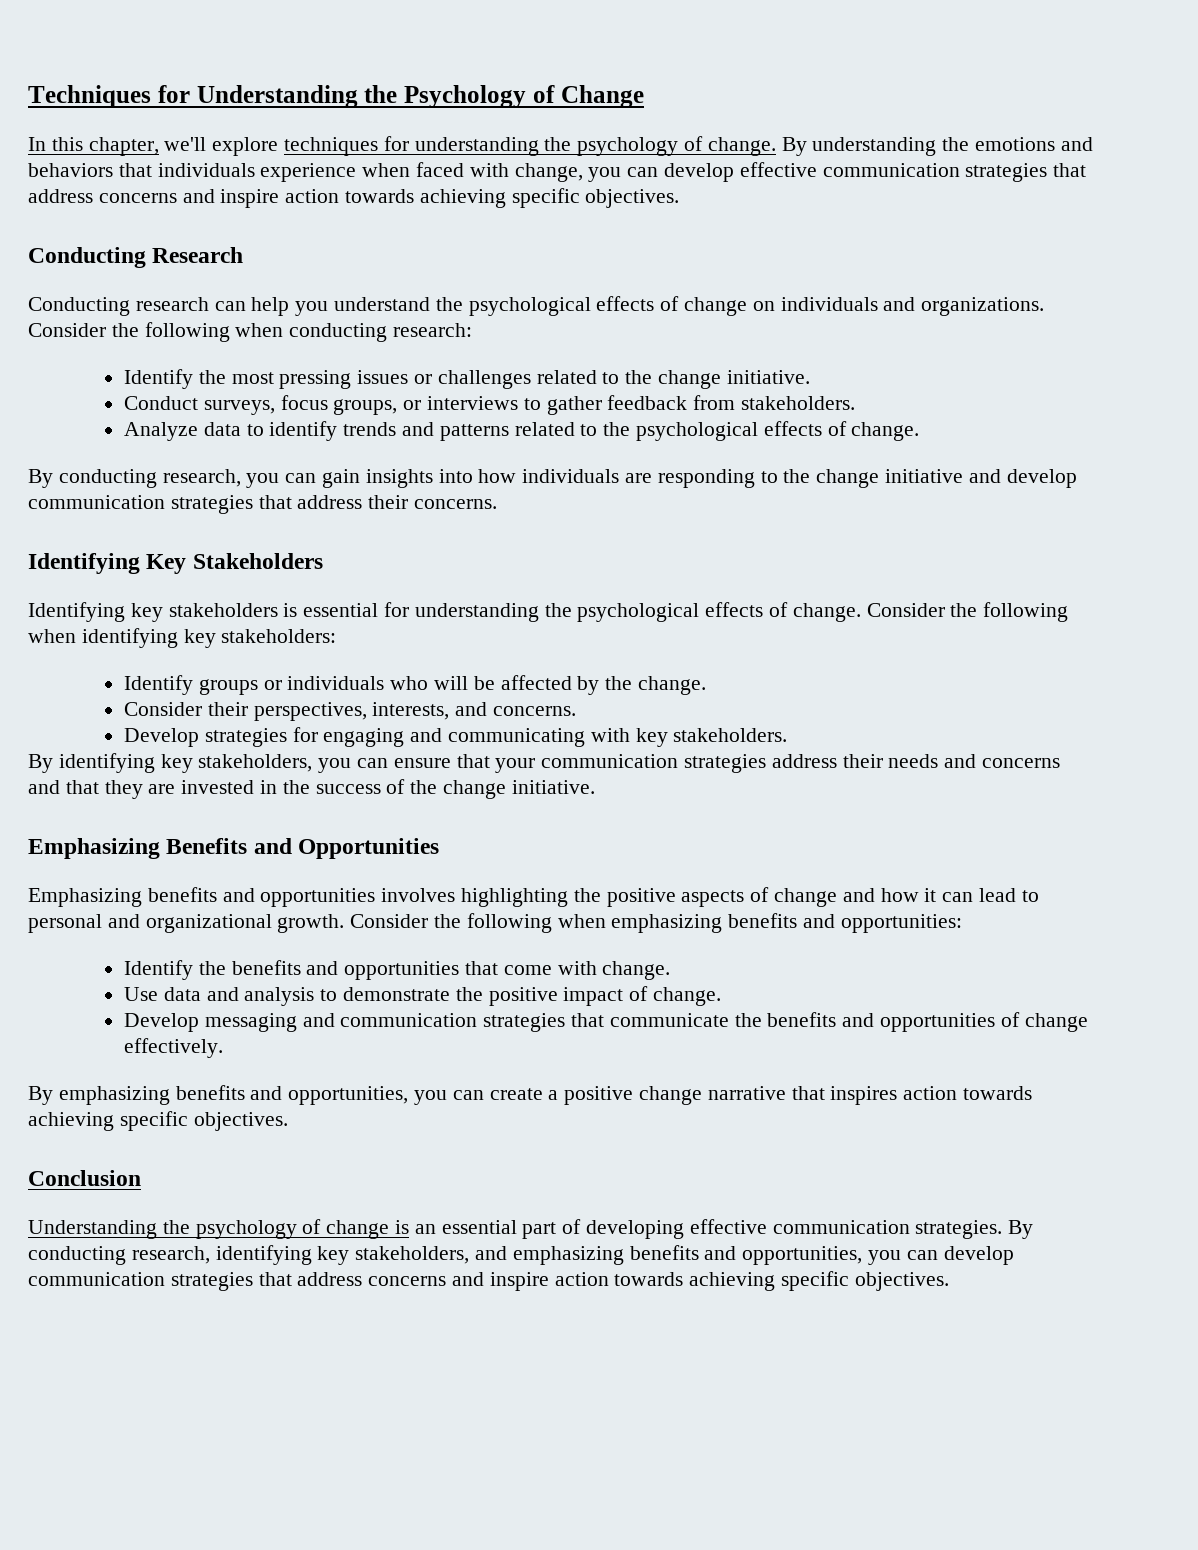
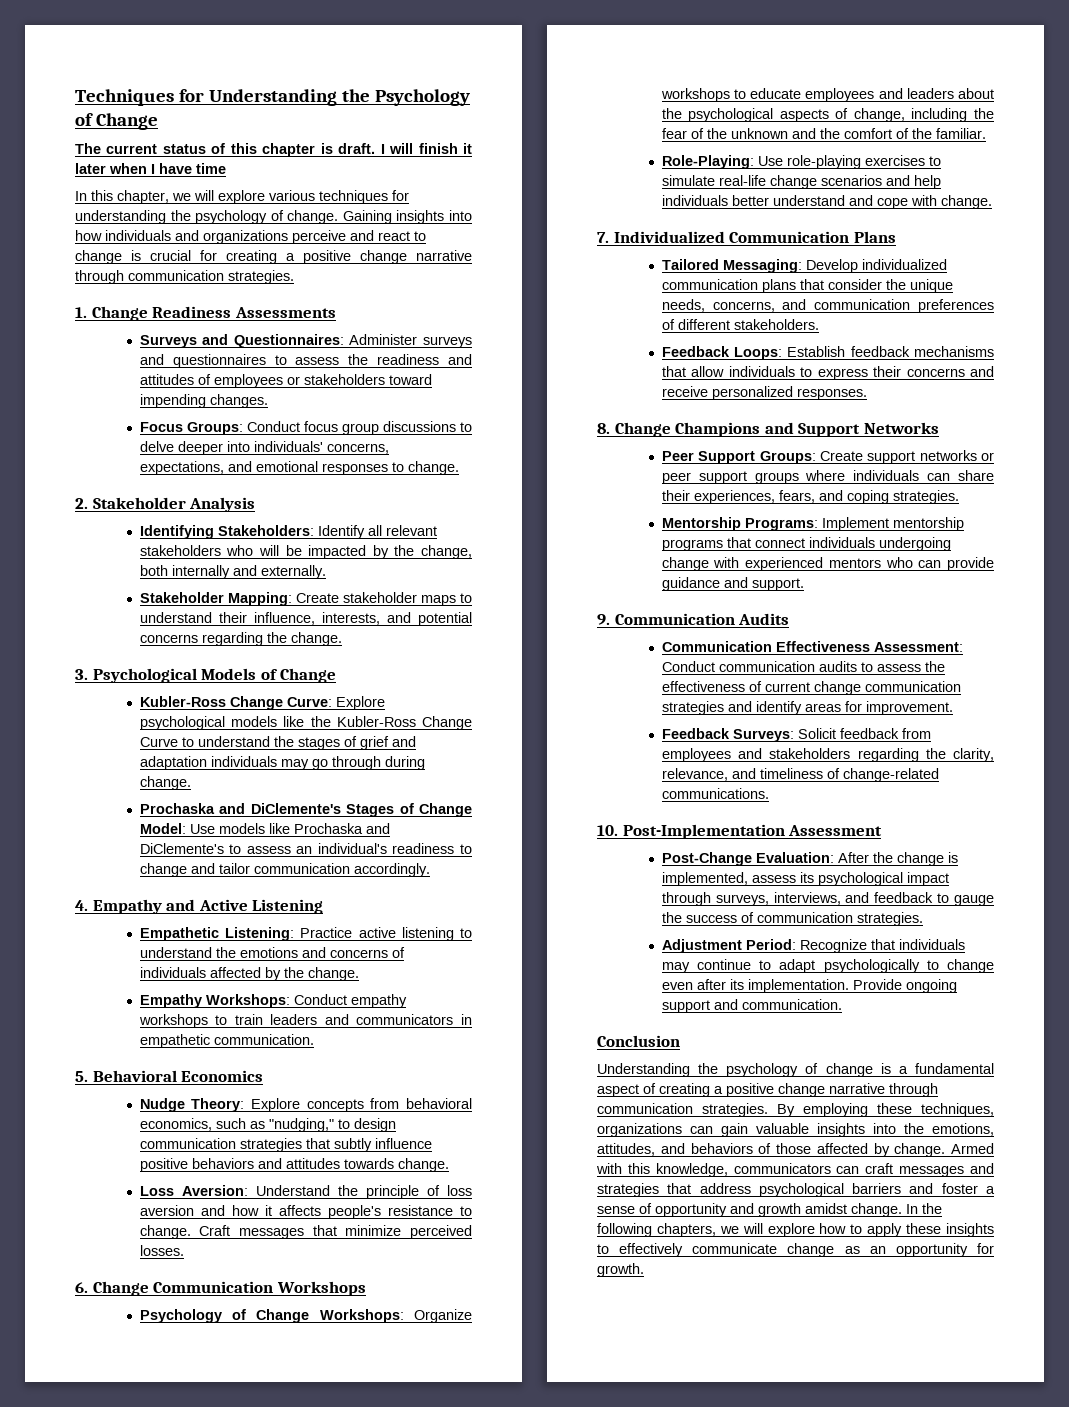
(644, 96) none -> [75,143,472,157] [75,163,226,174] // The current status of this chapter is draft. I will finish it later when I have time
[164,137,279,156] we'll explore -> [172,190,315,204] we will explore various
[781,137,1093,156] [28,162,1087,182] [28,188,680,208] [28,247,244,268] [28,296,1045,316] [28,322,473,342] [123,369,810,389] [123,395,856,415] [123,421,920,441] [28,469,1077,488] [28,495,498,514] [28,553,323,574] [28,602,1069,622] [28,628,337,648] [123,675,707,695] [123,702,577,721] [123,727,788,747] [28,753,1061,773] [28,779,595,799] [28,838,440,859] [28,887,1039,907] [28,913,962,933] [123,960,671,980] [123,986,722,1006] [123,1012,1088,1032] [123,1038,223,1058] [28,1085,1033,1105] [28,1111,288,1131] By understanding the emotions and behaviors that individuals experience when faced with change, you can develop effective communication strategies that address concerns and inspire action towards achieving specific objectives. // Conducting Research // Conducting research can help you understand the psychological effects of change on individuals and organizations. Consider the following when conducting research: // Identify the most pressing issues or challenges related to the change initiative. // Conduct surveys, focus groups, or interviews to gather feedback from stakeholders. // Analyze data to identify trends and patterns related to the psychological effects of change. // By conducting research, you can gain insights into how individuals are responding to the change initiative and develop communication strategies that address their concerns. // Identifying Key Stakeholders // Identifying key stakeholders is essential for understanding the psychological effects of change. Consider the following when identifying key stakeholders: // Identify groups or individuals who will be affected by the change. // Consider their perspectives, interests, and concerns. // Develop strategies for engaging and communicating with key stakeholders. // By identifying key stakeholders, you can ensure that your communication strategies address their needs and concerns and that they are invested in the success of the change initiative. // Emphasizing Benefits and Opportunities // Emphasizing benefits and opportunities involves highlighting the positive aspects of change and how it can lead to personal and organizational growth. Consider the following when emphasizing benefits and opportunities: // Identify the benefits and opportunities that come with change. // Use data and analysis to demonstrate the positive impact of change. // Develop messaging and communication strategies that communicate the benefits and opportunities of change effectively. // By emphasizing benefits and opportunities, you can create a positive change narrative that inspires action towards achieving specific objectives. -> [342,210,472,224] [75,230,426,244] [75,250,472,264] [75,270,294,284] [75,306,336,321] [139,334,472,348] [139,354,472,368] [139,374,432,388] [139,394,268,408] [139,421,472,435] [139,441,389,455] [139,461,459,475] [75,497,256,512] [139,525,437,539] [139,545,472,559] [139,565,326,579] [139,592,472,606] [139,612,472,626] [139,632,342,646] [75,668,337,683] [139,696,385,710] [139,716,472,730] [139,736,416,750] [139,756,425,770] [139,776,191,790] [139,803,472,817] [139,823,390,834] [139,843,472,854] [139,863,430,877] [75,899,324,914] [139,927,473,941] [139,947,405,958] [139,967,359,981] [139,994,407,1008] [138,1014,472,1028] [139,1034,314,1048] [75,1070,264,1082] [139,1098,472,1112] [139,1118,396,1132] [139,1138,432,1152] [139,1158,449,1172] [139,1185,472,1199] [139,1205,472,1219] [139,1225,472,1239] [139,1245,184,1256] [75,1281,366,1296] [139,1309,472,1323] [660,88,994,102] [661,108,994,122] [661,128,986,139] [661,155,941,169] [661,175,941,189] [661,195,992,209] [597,231,896,243] [661,259,947,273] [661,279,953,293] [661,299,994,313] [661,319,819,330] [661,346,994,360] [661,366,994,380] [661,386,867,400] [597,422,939,437] [661,450,994,464] [661,470,994,484] [661,490,959,504] [661,517,964,531] [661,537,951,551] [661,557,994,571] [661,577,804,591] [597,613,790,625] [661,641,963,652] [661,661,945,672] [661,681,961,695] [661,701,953,715] [661,728,931,742] [661,748,994,762] [661,768,939,782] [661,788,769,799] [597,824,883,839] [661,852,958,866] [661,872,949,886] [661,892,994,906] [661,912,923,926] [661,939,965,953] [661,959,994,973] [661,979,957,993] [661,999,842,1013] Gaining insights into how individuals and organizations perceive and react to change is crucial for creating a positive change narrative through communication strategies. // 1. Change Readiness Assessments // Surveys and Questionnaires: Administer surveys and questionnaires to assess the readiness and attitudes of employees or stakeholders toward impending changes. // Focus Groups: Conduct focus group discussions to delve deeper into individuals' concerns, expectations, and emotional responses to change. // 2. Stakeholder Analysis // Identifying Stakeholders: Identify all relevant stakeholders who will be impacted by the change, both internally and externally. // Stakeholder Mapping: Create stakeholder maps to understand their influence, interests, and potential concerns regarding the change. // 3. Psychological Models of Change // Kubler-Ross Change Curve: Explore psychological models like the Kubler-Ross Change Curve to understand the stages of grief and adaptation individuals may go through during change. // Prochaska and DiClemente's Stages of Change Model: Use models like Prochaska and DiClemente's to assess an individual's readiness to change and tailor communication accordingly. // 4. Empathy and Active Listening // Empathetic Listening: Practice active listening to understand the emotions and concerns of individuals affected by the change. // Empathy Workshops: Conduct empathy workshops to train leaders and communicators in empathetic communication. // 5. Behavioral Economics // Nudge Theory: Explore concepts from behavioral economics, such as "nudging," to design communication strategies that subtly influence positive behaviors and attitudes towards change. // Loss Aversion: Understand the principle of loss aversion and how it affects people's resistance to change. Craft messages that minimize perceived losses. // 6. Change Communication Workshops // Psychology of Change Workshops: Organize workshops to educate employees and leaders about the psychological aspects of change, including the fear of the unknown and the comfort of the familiar. // Role-Playing: Use role-playing exercises to simulate real-life change scenarios and help individuals better understand and cope with change. // 7. Individualized Communication Plans // Tailored Messaging: Develop individualized communication plans that consider the unique needs, concerns, and communication preferences of different stakeholders. // Feedback Loops: Establish feedback mechanisms that allow individuals to express their concerns and receive personalized responses. // 8. Change Champions and Support Networks // Peer Support Groups: Create support networks or peer support groups where individuals can share their experiences, fears, and coping strategies. // Mentorship Programs: Implement mentorship programs that connect individuals undergoing change with experienced mentors who can provide guidance and support. // 9. Communication Audits // Communication Effectiveness Assessment: Conduct communication audits to assess the effectiveness of current change communication strategies and identify areas for improvement. // Feedback Surveys: Solicit feedback from employees and stakeholders regarding the clarity, relevance, and timeliness of change-related communications. // 10. Post-Implementation Assessment // Post-Change Evaluation: After the change is implemented, assess its psychological impact through surveys, interviews, and feedback to gauge the success of communication strategies. // Adjustment Period: Recognize that individuals may continue to adapt psychologically to change even after its implementation. Provide ongoing support and communication.
[414,1219,1034,1239] [28,1245,1014,1265] [28,1271,949,1291] an essential part of developing effective communication strategies. By conducting research, identifying key stakeholders, and emphasizing benefits and opportunities, you can develop communication strategies that address concerns and inspire action towards achieving specific objectives. -> [898,1063,994,1074] [597,1083,938,1097] [597,1103,994,1117] [597,1123,994,1137] [597,1143,994,1157] [596,1163,994,1177] [597,1183,995,1197] [597,1203,942,1217] [597,1223,994,1237] [597,1243,994,1257] [597,1263,644,1277] a fundamental aspect of creating a positive change narrative through communication strategies. By employing these techniques, organizations can gain valuable insights into the emotions, attitudes, and behaviors of those affected by change. Armed with this knowledge, communicators can craft messages and strategies that address psychological barriers and foster a sense of opportunity and growth amidst change. In the following chapters, we will explore how to apply these insights to effectively communicate change as an opportunity for growth.

